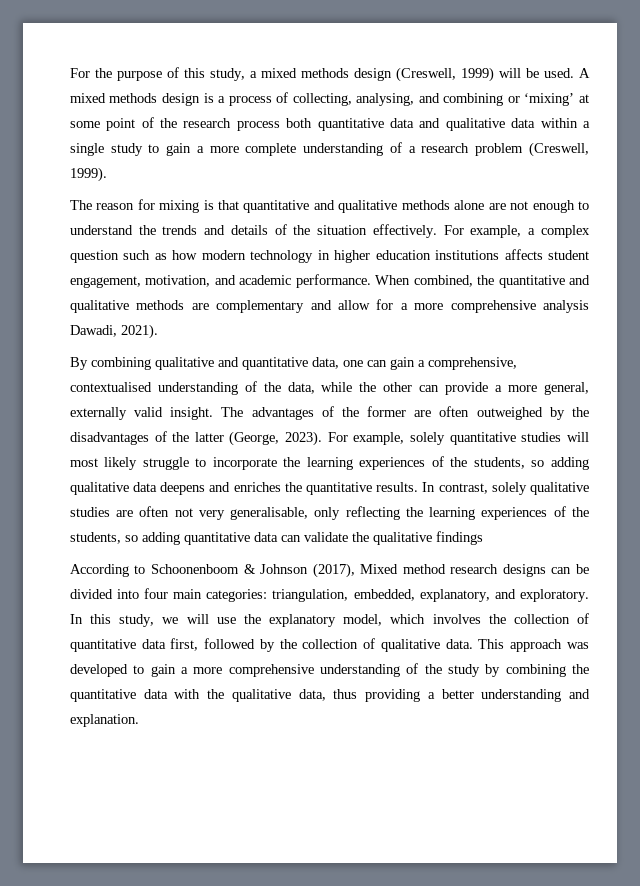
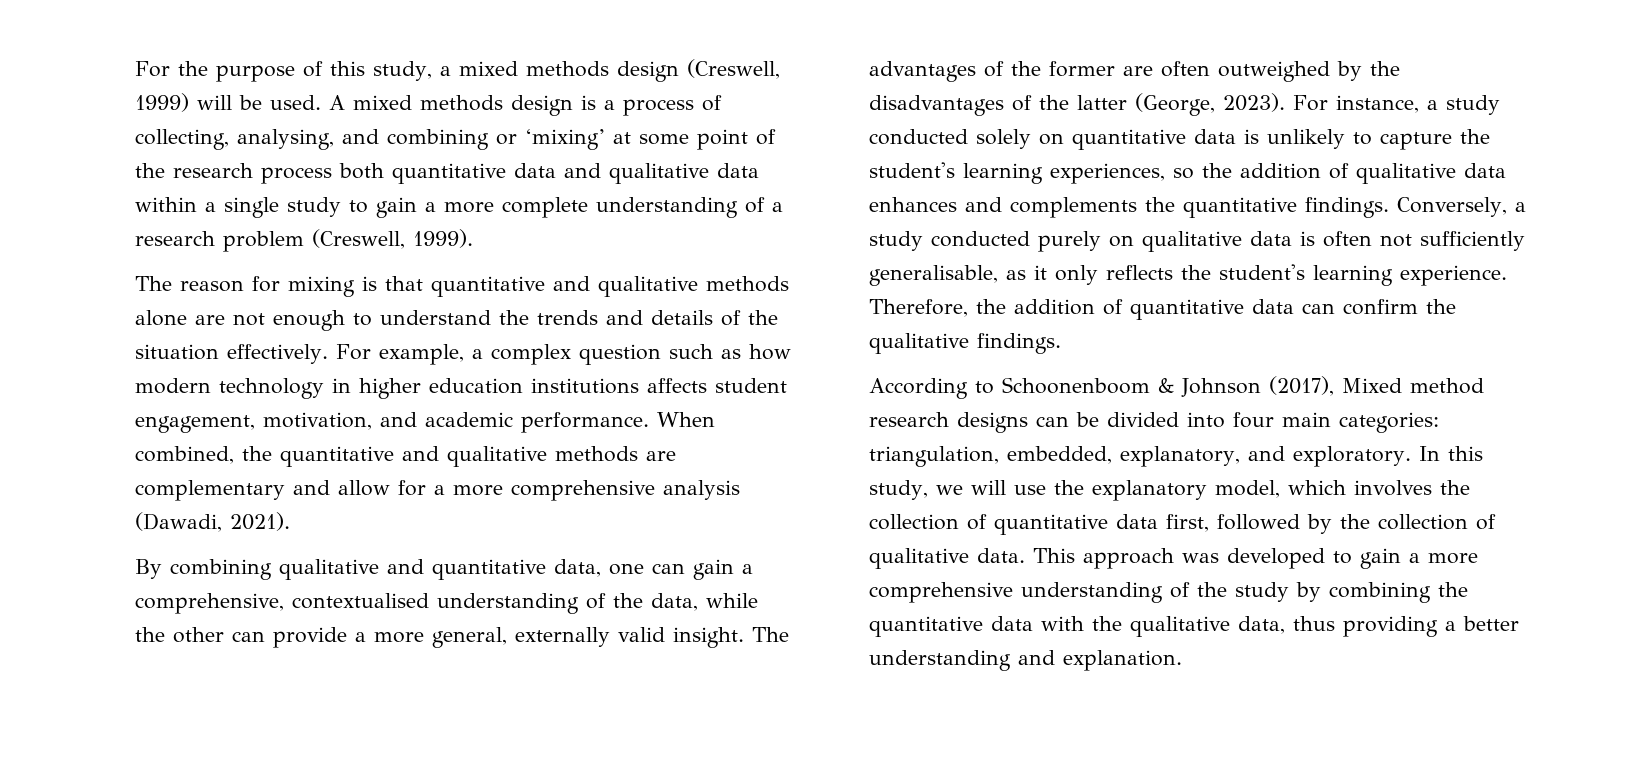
[69,325,117,337] Dawadi, -> [135,512,223,532] (Dawadi,
[353,432,590,445] [69,456,589,470] [69,482,590,495] [69,506,589,520] [69,532,180,545] example, solely quantitative studies will most likely struggle to incorporate the learning experiences of the students, so adding qualitative data deepens and enriches the quantitative results. In contrast, solely qualitative studies are often not very generalisable, only reflecting the learning experiences of the students, so adding -> [1336,95,1501,115] [869,129,1491,150] [869,162,1507,184] [869,197,1527,218] [869,231,1526,252] [869,264,1508,286] [869,299,1124,317] instance, a study conducted solely on quantitative data is unlikely to capture the student's learning experiences, so the addition of qualitative data enhances and complements the quantitative findings. Conversely, a study conducted purely on qualitative data is often not sufficiently generalisable, as it only reflects the student's learning experience. Therefore, the addition of
[303,531,483,545] validate the qualitative findings -> [1343,299,1457,315] [869,333,1062,354] confirm the qualitative findings.

